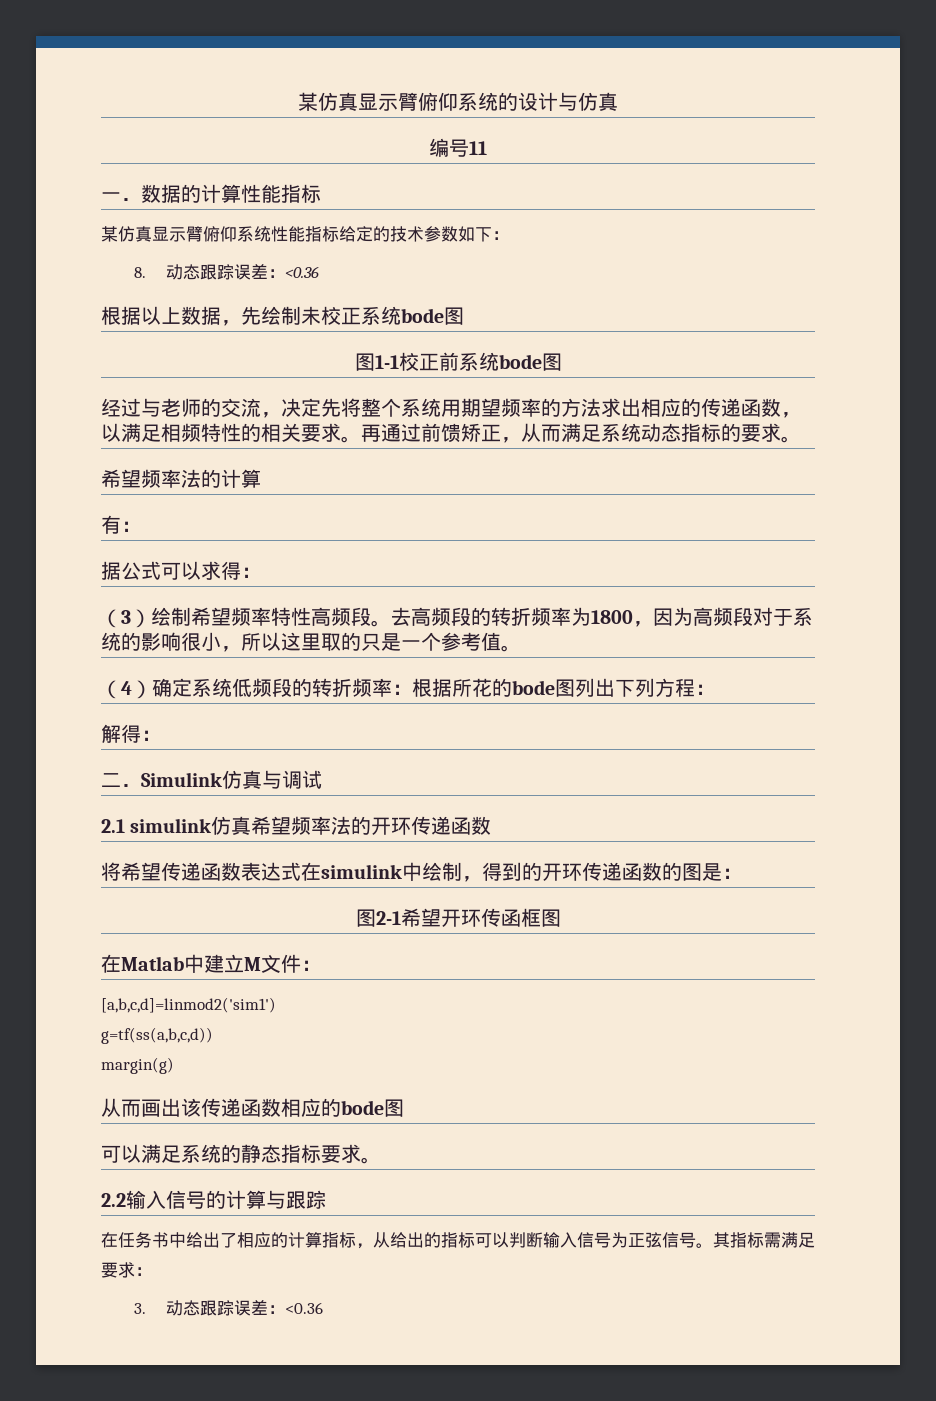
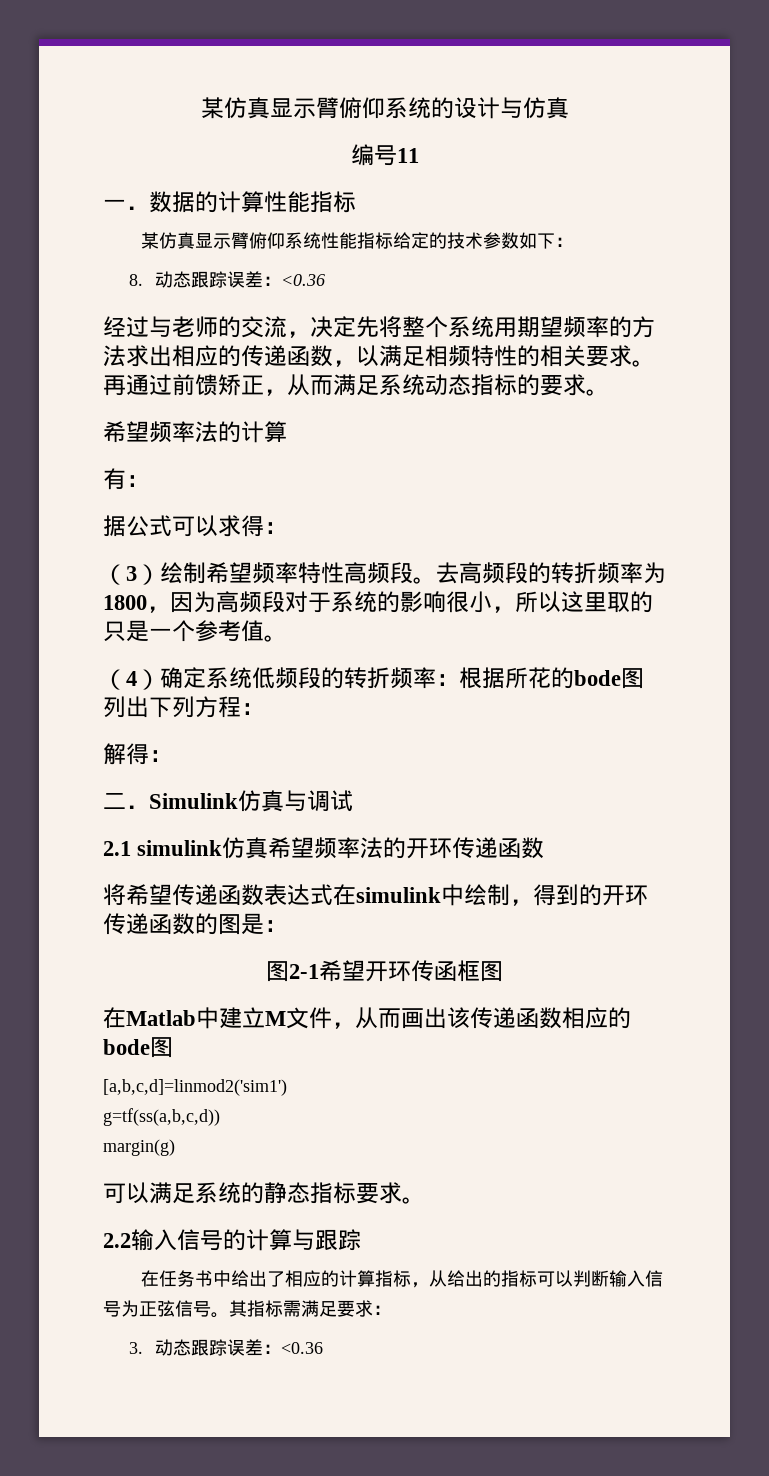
[101,306,464,326] [354,352,562,371] // 根据以上数据，先绘制未校正系统bode图 // 图1-1校正前系统bode图 -> (325, 280) none
[301,960,321,971] [101,997,276,1013] [101,1027,213,1044] [101,1057,174,1074] ： // [a,b,c,d]=linmod2('sim1') // g=tf(ss(a,b,c,d)) // margin(g) // -> [332,1022,355,1029] ，
(404, 1108) none -> [103,1079,287,1096] [103,1108,220,1126] [103,1139,175,1156] // [a,b,c,d]=linmod2('sim1') // g=tf(ss(a,b,c,d)) // margin(g)

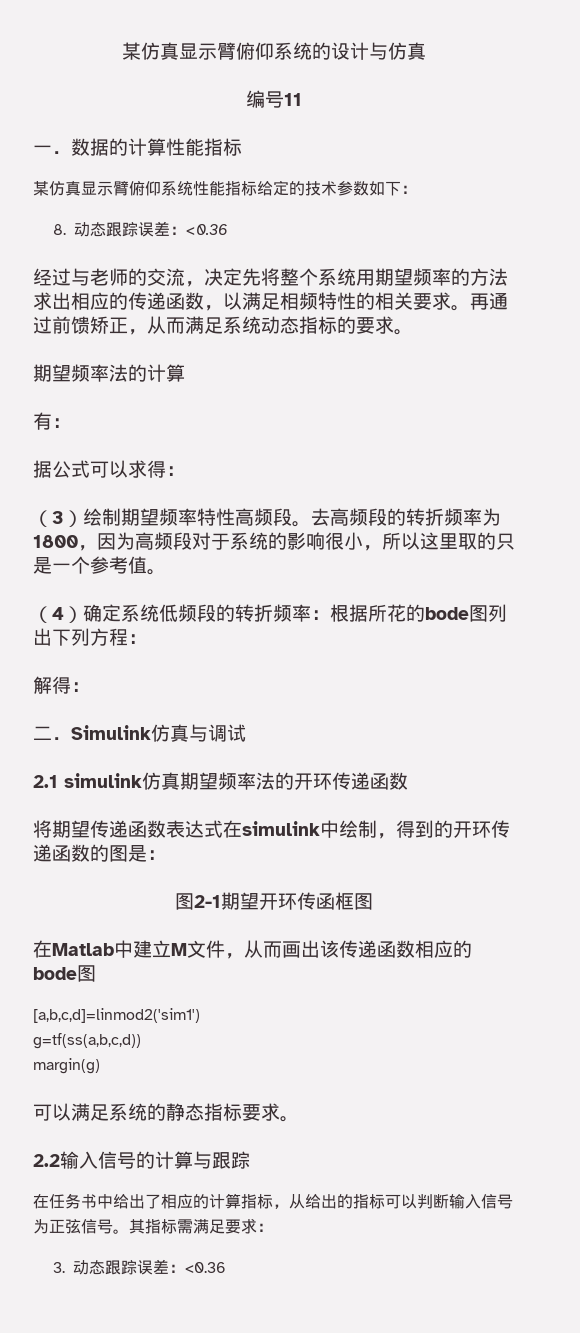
[103,421,126,443] 希 -> [33,364,52,382] 期
[206,562,229,584] 希 -> [121,508,140,526] 期
[268,837,292,859] 希 -> [180,772,199,790] 期
[126,884,149,906] 希 -> [52,820,71,838] 期
[319,960,342,982] 希 -> [221,892,240,910] 期

